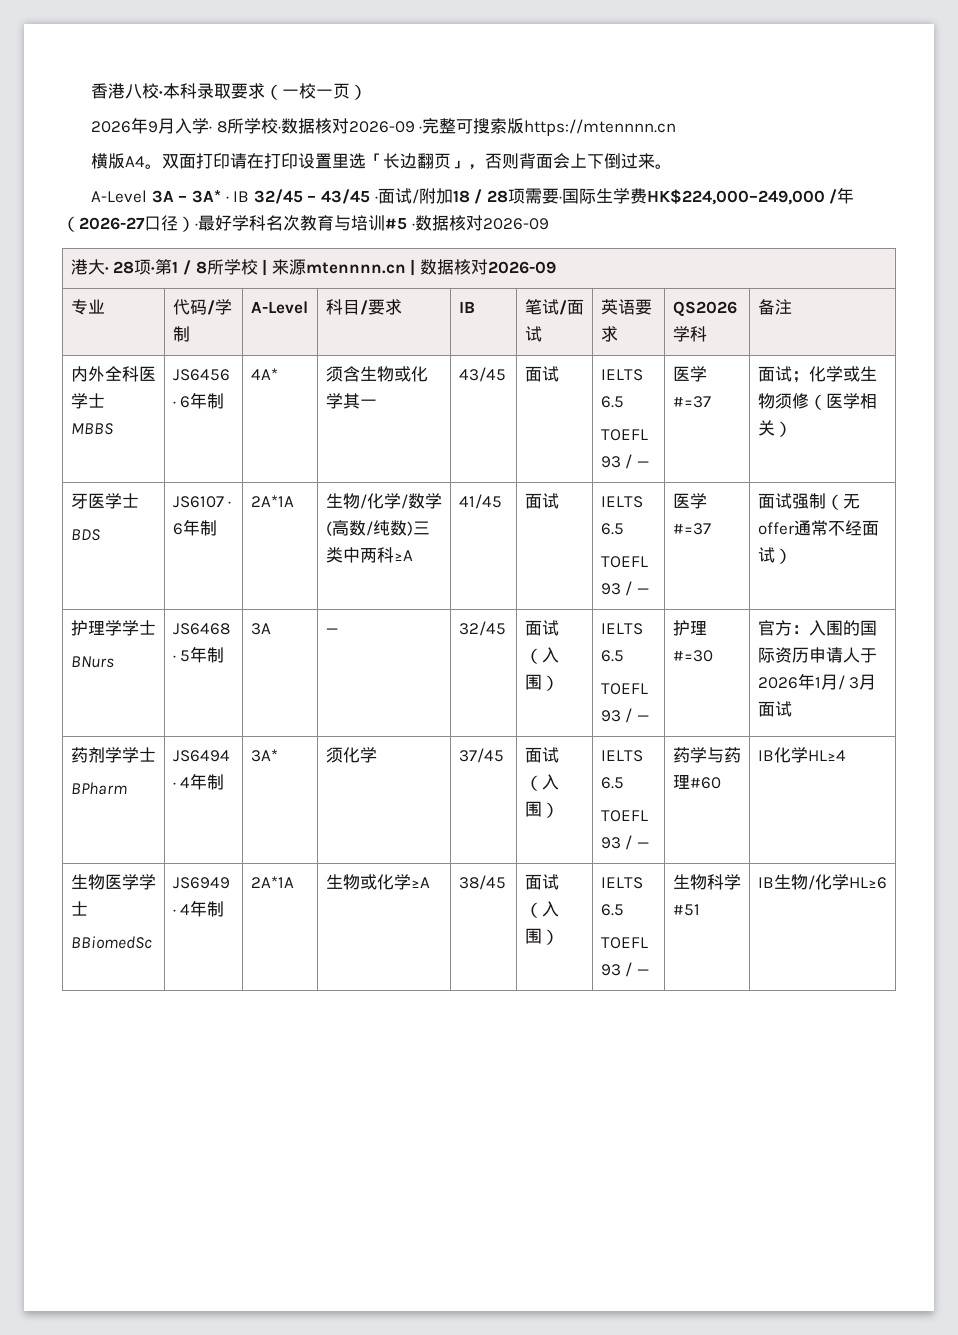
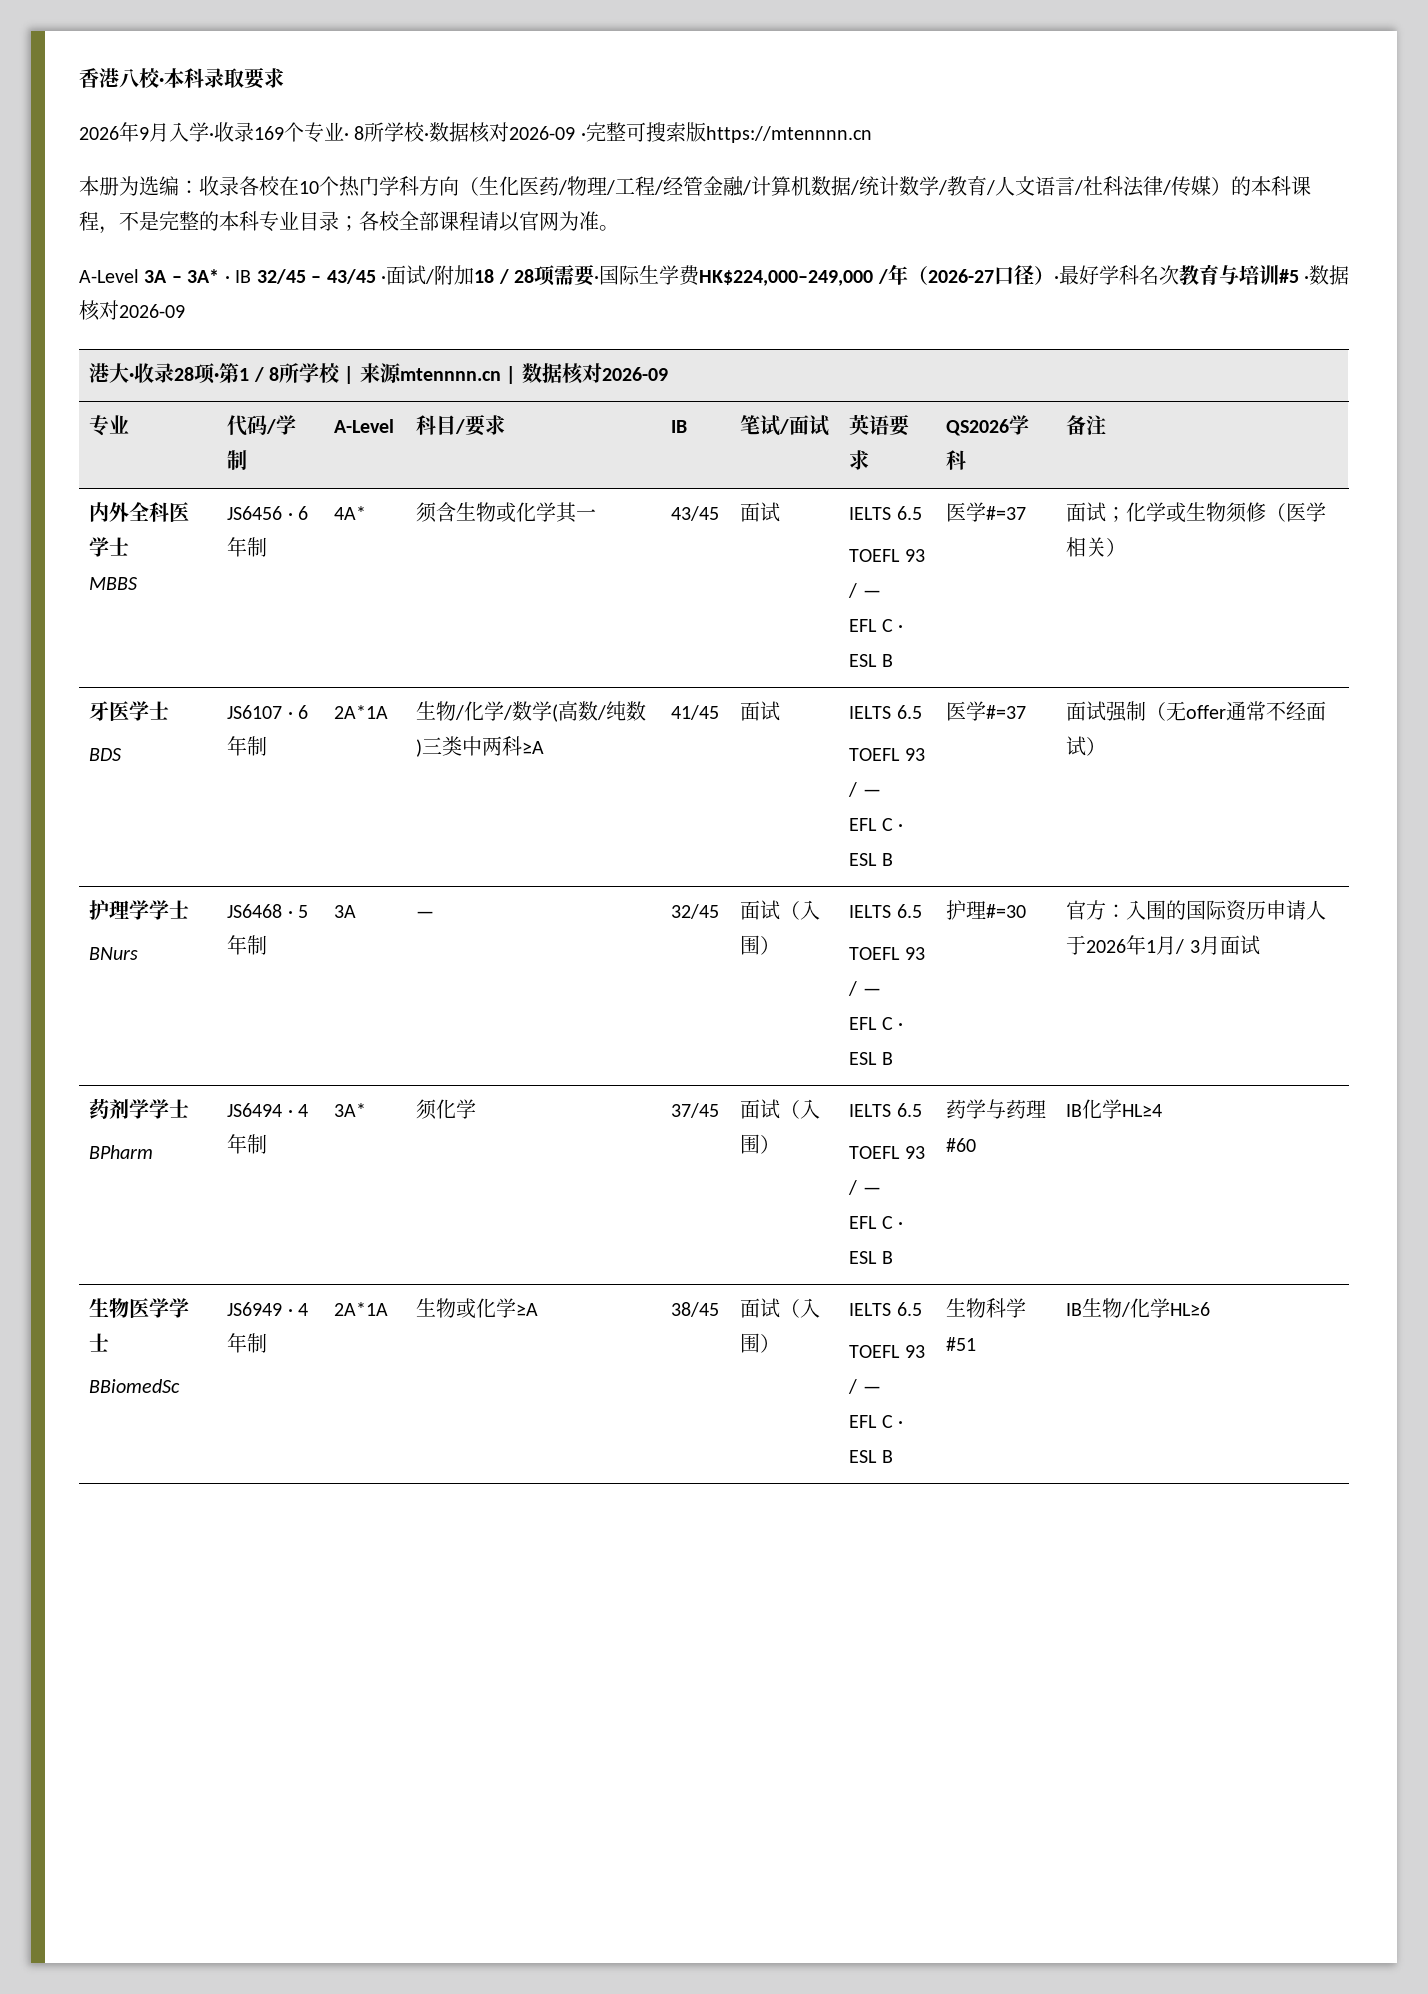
[265,83,368,100] （一校一页） -> (284, 78) none
(213, 129) none -> [214,122,349,143] 收录169个专业·
[91,153,656,170] 横版A4。双面打印请在打印设置里选「长边翻页」，否则背面会上下倒过来 -> [79,176,1311,197] [79,211,599,234] 本册为选编：收录各校在10个热门学科方向（生化医药/物理/工程/经管金融/计算机数据/统计数学/教育/人文语言/社科法律/传媒）的本科课程，不是完整的本科专业目录；各校全部课程请以官网为准
(109, 270) none -> [134,363,175,383] 收录
(650, 464) none -> [849,619,903,632] [849,654,893,667] // EFL C · ESL B
(650, 591) none -> [849,818,903,831] [849,853,893,866] // EFL C · ESL B
(650, 718) none -> [849,1017,903,1030] [849,1052,893,1065] // EFL C · ESL B
(650, 845) none -> [849,1216,903,1229] [849,1251,893,1264] // EFL C · ESL B
(650, 972) none -> [849,1415,903,1428] [849,1450,893,1463] // EFL C · ESL B

